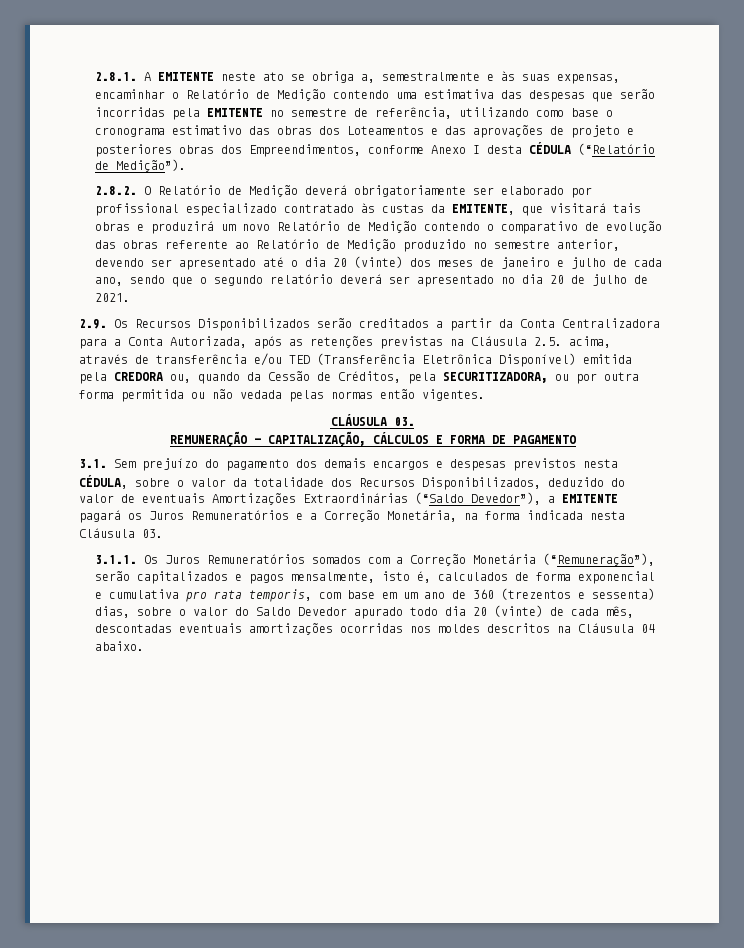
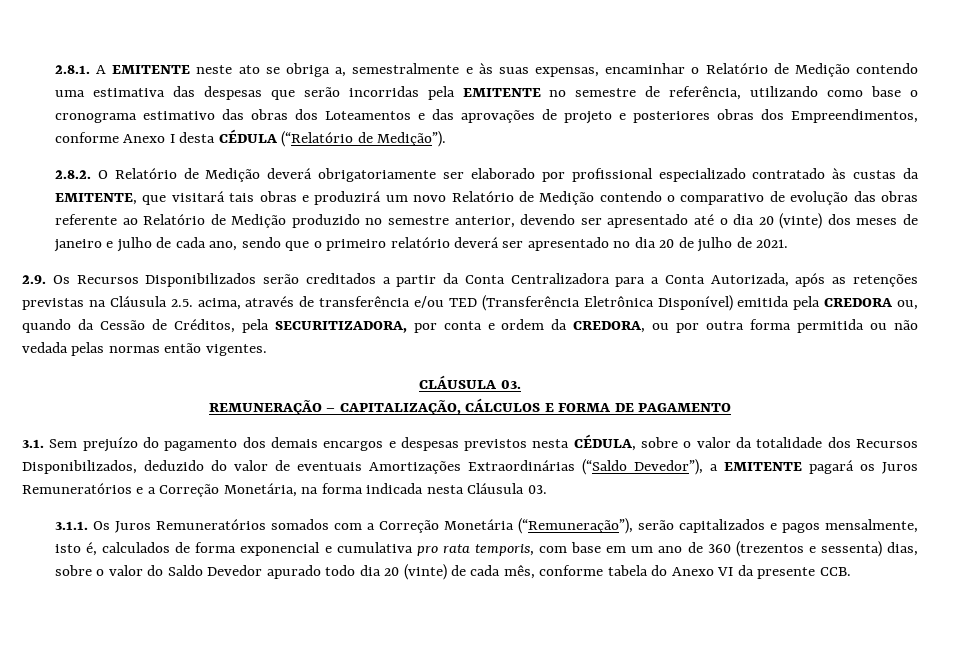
[214,275,264,286] segundo -> [326,239,387,251] primeiro
(548, 377) none -> [413,319,646,333] por conta e ordem da CREDORA,
[95,623,656,635] [95,641,145,651] descontadas eventuais amortizações ocorridas nos moldes descritos na Cláusula 04 abaixo. -> [539,565,851,579] conforme tabela do Anexo VI da presente CCB.

